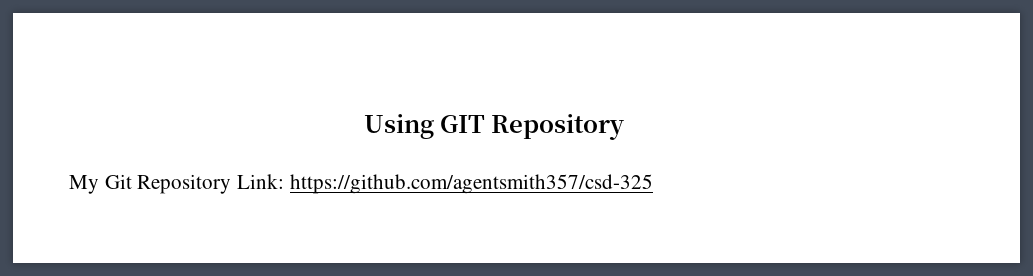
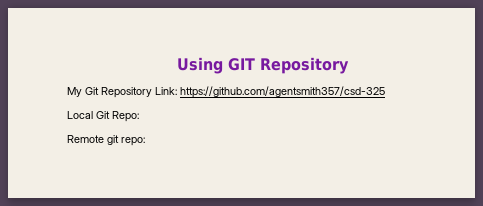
(653, 184) none -> [67,111,139,122] [67,135,145,146] // Local Git Repo: // Remote git repo:

